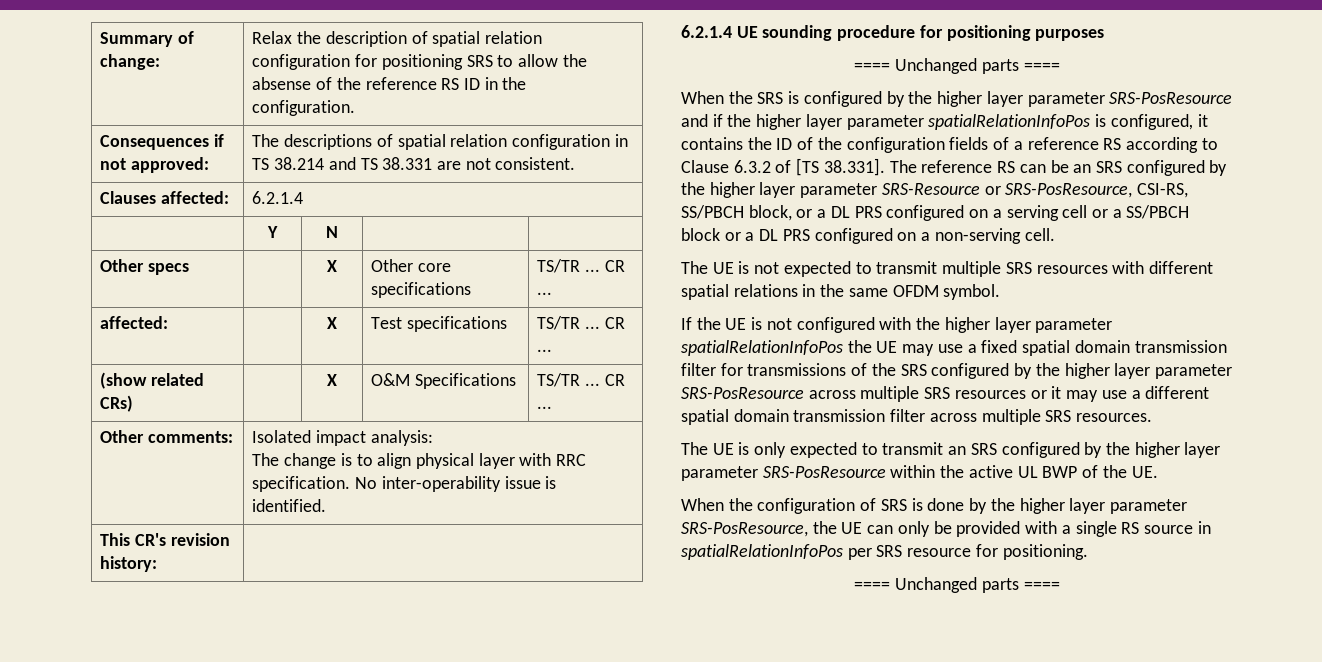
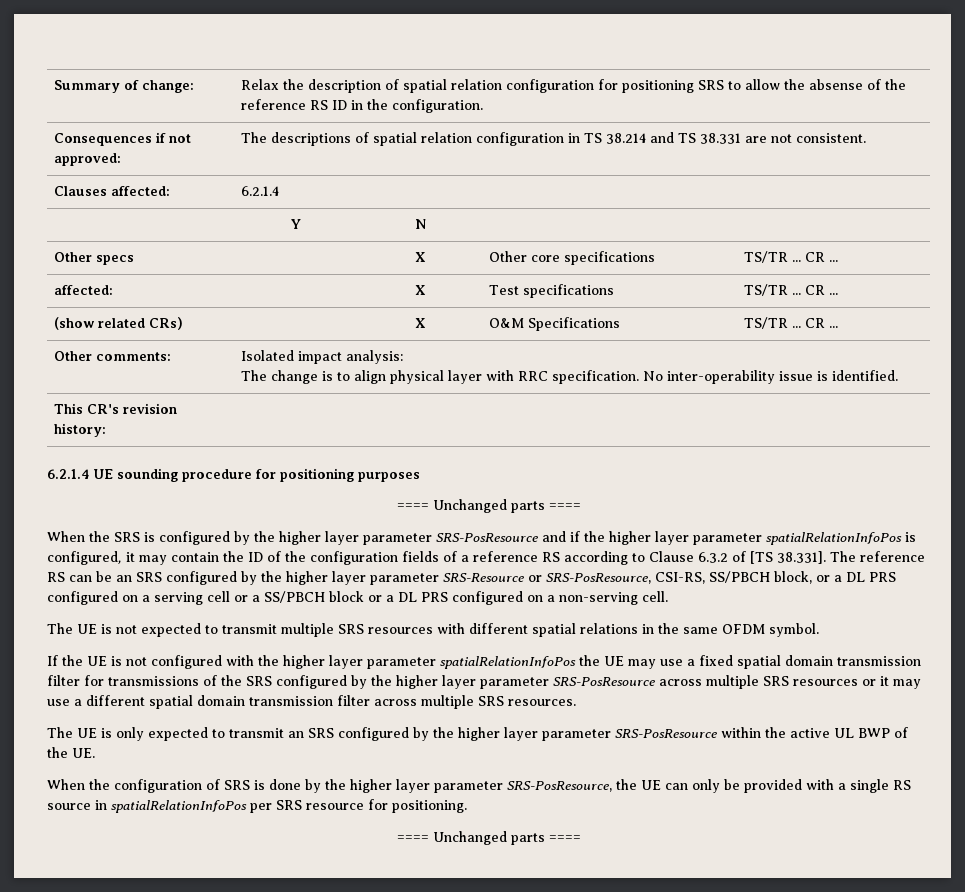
[681,137,743,150] contains -> [139,552,219,565] may contain

